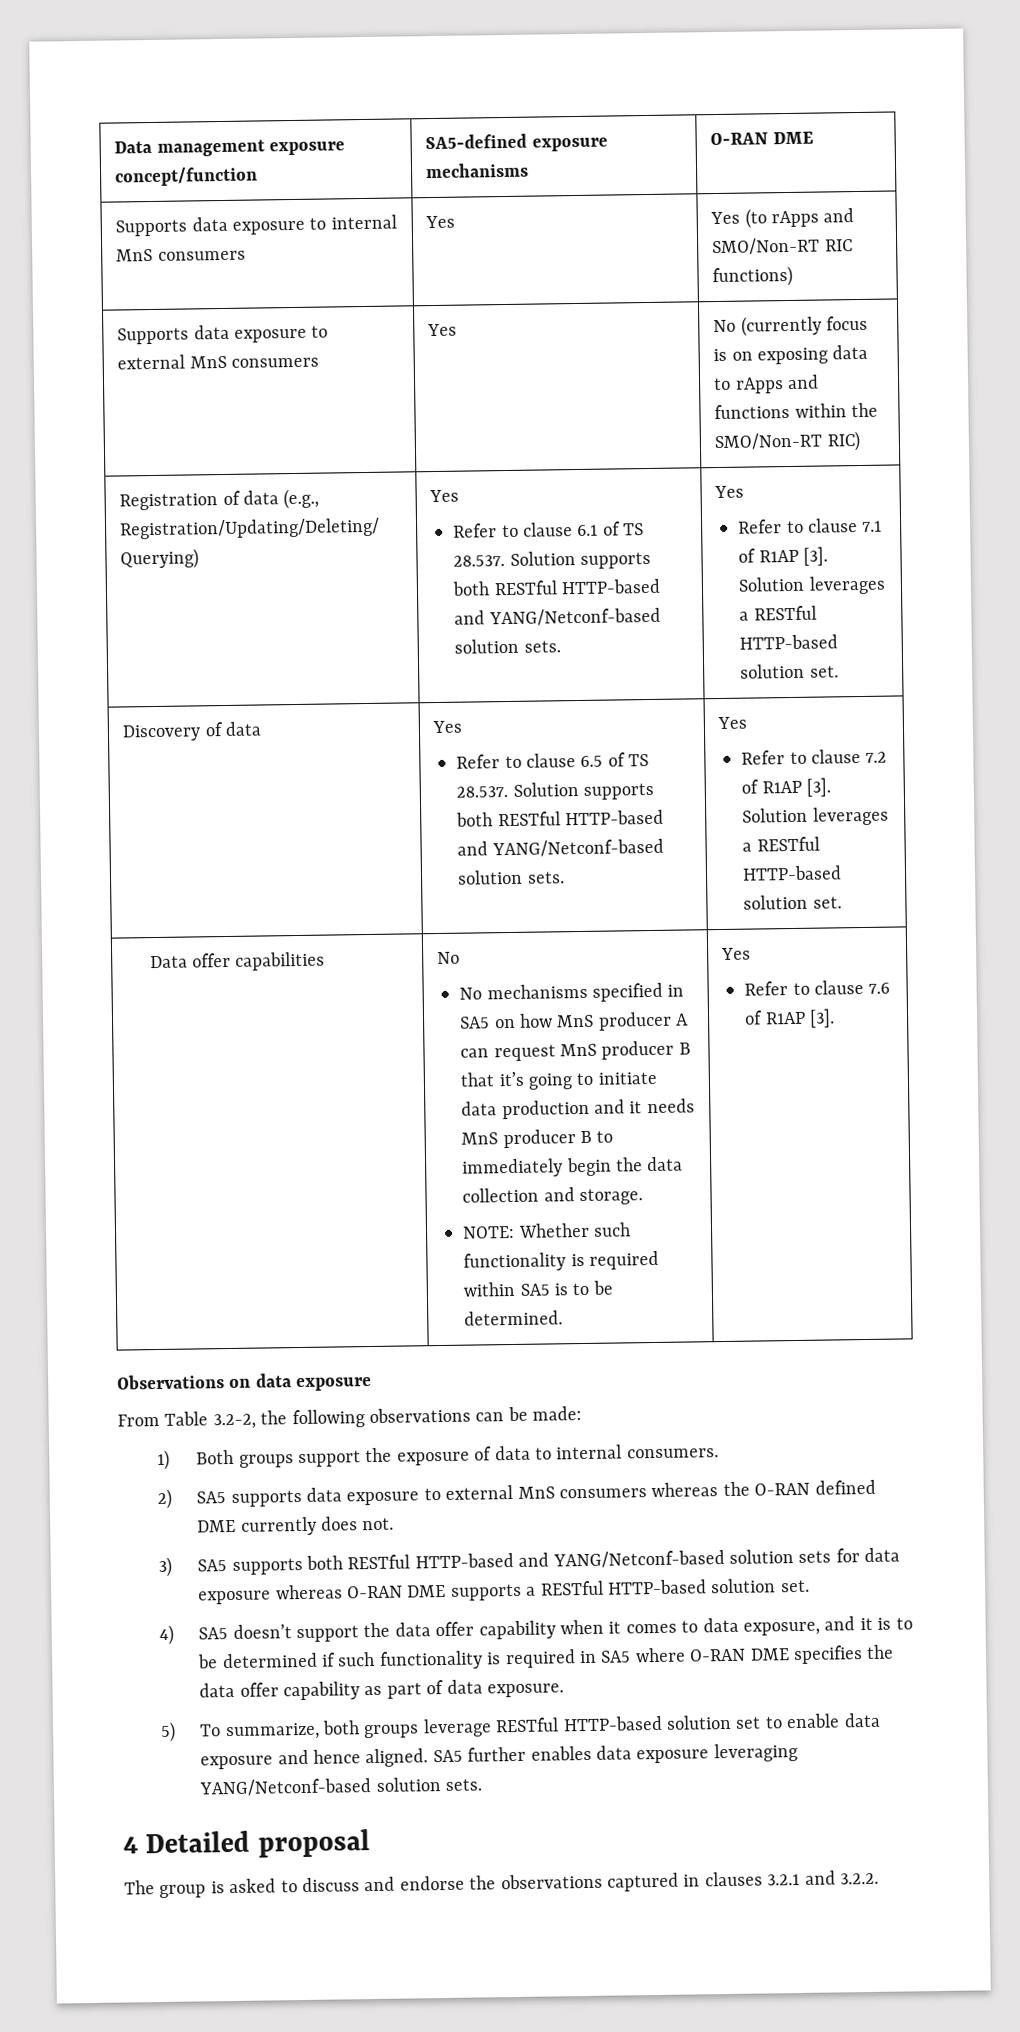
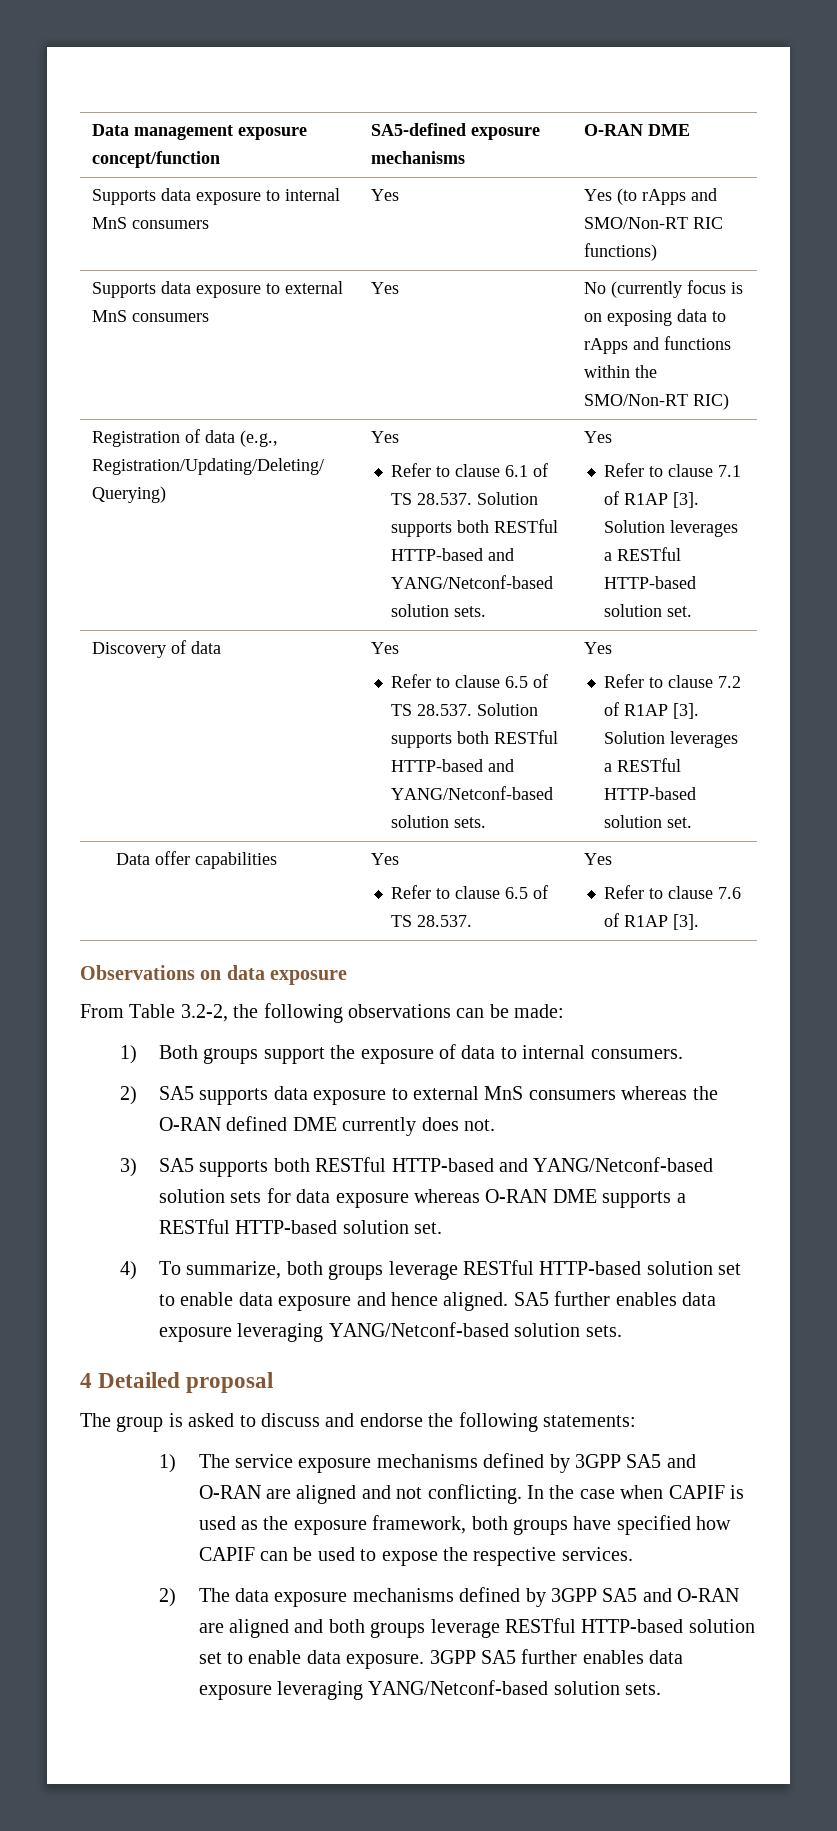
[437,951,461,965] [459,982,685,1002] [460,1011,690,1031] [460,1040,691,1062] [460,1071,657,1090] [461,1098,695,1120] [461,1129,614,1149] [462,1156,684,1178] [462,1187,643,1206] [462,1222,631,1239] [463,1250,659,1272] [463,1280,613,1297] [464,1310,564,1326] No // No mechanisms specified in SA5 on how MnS producer A can request MnS producer B that it’s going to initiate data production and it needs MnS producer B to immediately begin the data collection and storage. // NOTE: Whether such functionality is required within SA5 is to be determined. -> [371,853,400,865] [391,885,549,899] [391,915,473,927] Yes // Refer to clause 6.5 of TS 28.537.
[198,1616,913,1643] [197,1644,895,1670] [199,1679,564,1701] [160,1721,177,1743] SA5 doesn’t support the data offer capability when it comes to data exposure, and it is to be determined if such functionality is required in SA5 where O-RAN DME specifies the data offer capability as part of data exposure. // 5) -> (137, 1270) none
[500,1870,879,1892] observations captured in clauses 3.2.1 and 3.2.2. -> [458,1412,636,1432] [159,1453,696,1473] [198,1484,744,1504] [198,1515,732,1535] [198,1547,633,1566] [159,1587,740,1607] [198,1618,755,1638] [198,1649,684,1669] [198,1680,662,1700] following statements: // 1) The service exposure mechanisms defined by 3GPP SA5 and O-RAN are aligned and not conflicting. In the case when CAPIF is used as the exposure framework, both groups have specified how CAPIF can be used to expose the respective services. // 2) The data exposure mechanisms defined by 3GPP SA5 and O-RAN are aligned and both groups leverage RESTful HTTP-based solution set to enable data exposure. 3GPP SA5 further enables data exposure leveraging YANG/Netconf-based solution sets.

